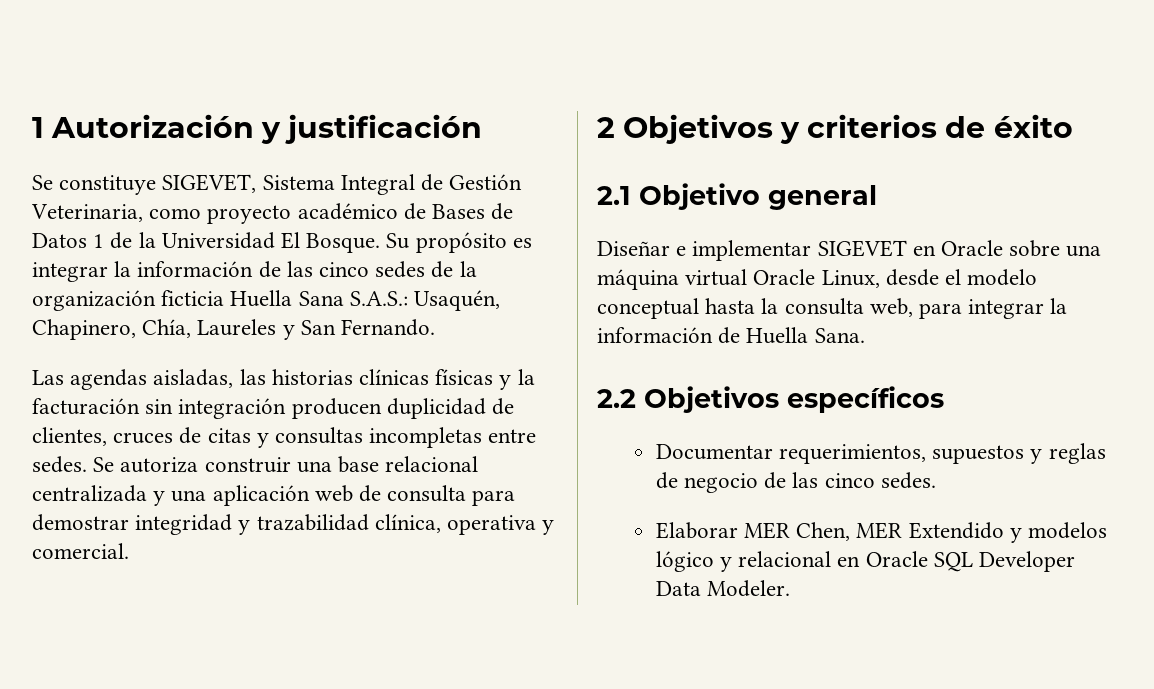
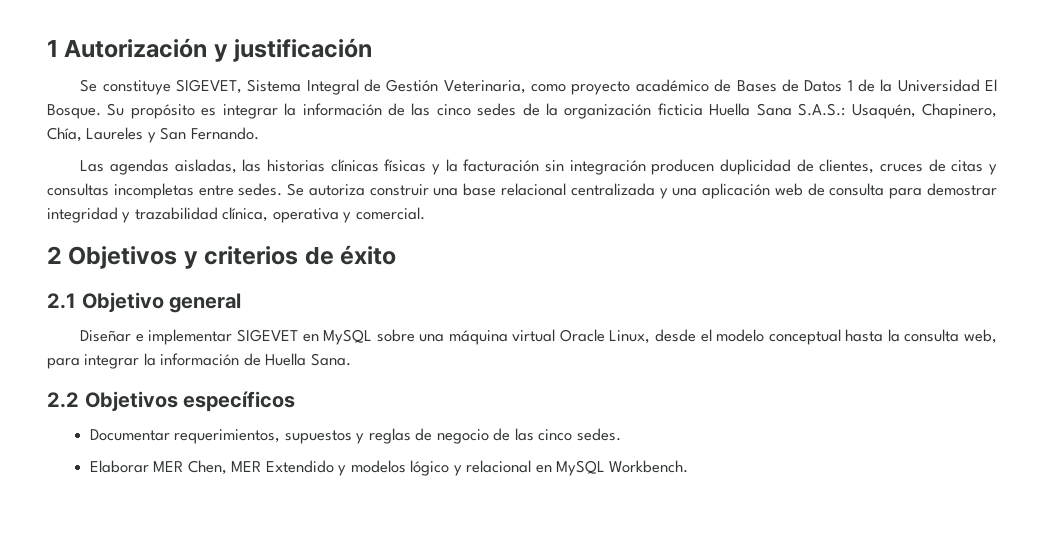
[941,240,1004,256] Oracle -> [323,329,373,345] MySQL
[865,551,1076,572] [655,580,791,597] Oracle SQL Developer Data Modeler. -> [556,460,689,476] MySQL Workbench.

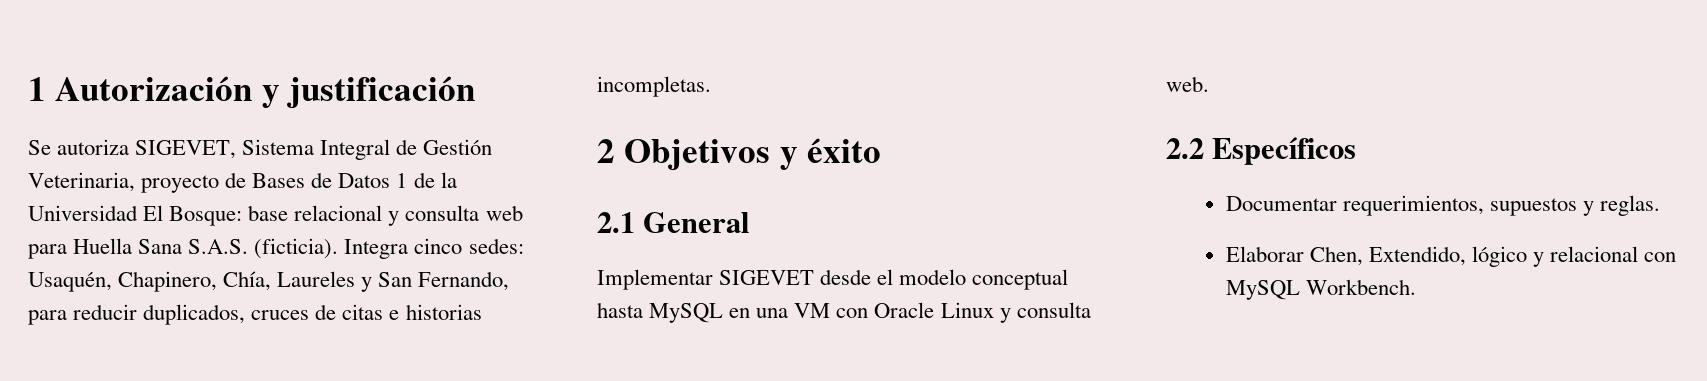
[102,80,171,95] constituye -> [57,139,130,155] autoriza
[531,79,709,95] como proyecto académico -> [141,175,220,193] proyecto
[47,103,846,119] Bosque. Su propósito es integrar la información de las cinco sedes de la organización ficticia Huella Sana S.A.S.: -> [169,205,523,226] [28,238,524,259] Bosque: base relacional y consulta web para Huella Sana S.A.S. (ficticia). Integra cinco sedes:
[190,127,259,140] [80,159,997,175] [47,183,998,199] [47,207,425,223] Fernando. // Las agendas aisladas, las historias clínicas físicas y la facturación sin integración producen duplicidad de clientes, cruces de citas y consultas incompletas entre sedes. Se autoriza construir una base relacional centralizada y una aplicación web de consulta para demostrar integridad y trazabilidad clínica, operativa y comercial. -> [418,271,510,291] [28,304,482,325] [597,76,711,97] Fernando, para reducir duplicados, cruces de citas e historias incompletas.
[204,246,334,265] criterios de -> (798, 158) none
[81,292,242,313] [80,329,651,345] Objetivo general // Diseñar e implementar SIGEVET en MySQL sobre una máquina virtual Oracle Linux, -> [643,212,750,233] [597,269,815,290] General // Implementar SIGEVET
[887,329,998,344] [47,353,351,369] la consulta web, para integrar la información de Huella Sana. -> [649,302,1091,323] [1166,76,1209,92] MySQL en una VM con Oracle Linux y consulta web.
[84,391,296,412] Objetivos específicos -> [1212,137,1357,165] Específicos
[368,428,621,444] [89,460,406,476] reglas de negocio de las cinco sedes. // Elaborar MER Chen, MER Extendido y modelos -> [1600,195,1661,216] [1225,246,1467,266] reglas. // Elaborar Chen, Extendido,
[535,465,552,473] en -> [1644,252,1677,262] con

